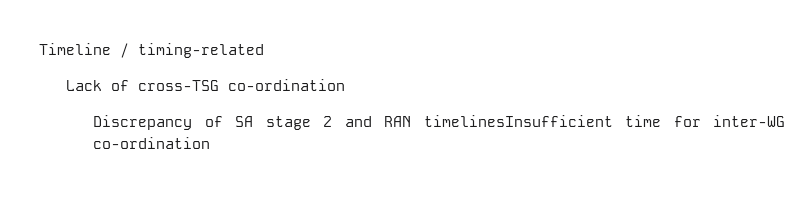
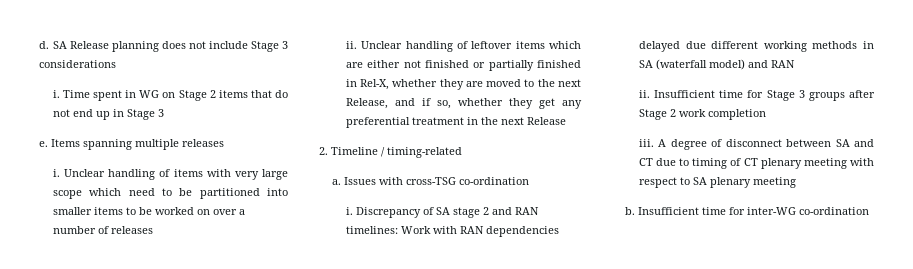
(39, 49) none -> [39,41,289,52] [39,60,117,68] [52,90,289,101] [52,109,164,120] [39,139,225,150] [52,169,288,180] [52,188,288,199] [52,207,245,215] [52,226,153,234] [345,41,581,52] [345,60,581,71] [345,79,581,90] [345,98,582,109] [345,117,566,128] [319,147,328,155] d. SA Release planning does not include Stage 3 considerations // i. Time spent in WG on Stage 2 items that do not end up in Stage 3 // e. Items spanning multiple releases // i. Unclear handling of items with very large scope which need to be partitioned into smaller items to be worked on over a number of releases // ii. Unclear handling of leftover items which are either not finished or partially finished in Rel-X, whether they are moved to the next Release, and if so, whether they get any preferential treatment in the next Release // 2.
[66,80,130,91] Lack of -> [332,177,404,185] a. Issues with
(346, 85) none -> [345,207,353,215] i.
[423,115,613,127] timelinesInsufficient -> [345,226,559,237] [638,41,874,52] [638,59,795,70] [638,90,875,101] [638,109,766,120] [638,139,874,150] [638,158,874,169] [638,177,796,188] [625,207,700,215] timelines: Work with RAN dependencies delayed due different working methods in SA (waterfall model) and RAN // ii. Insufficient time for Stage 3 groups after Stage 2 work completion // iii. A degree of disconnect between SA and CT due to timing of CT plenary meeting with respect to SA plenary meeting // b. Insufficient

